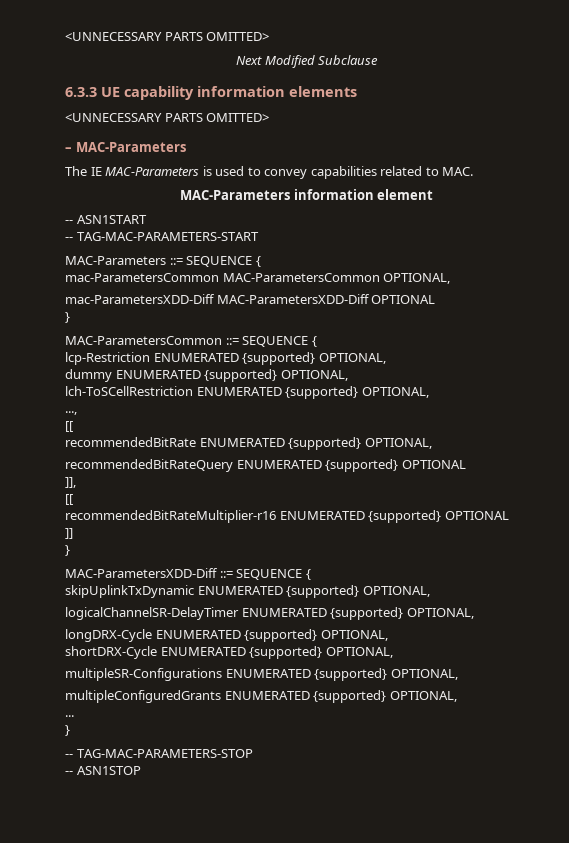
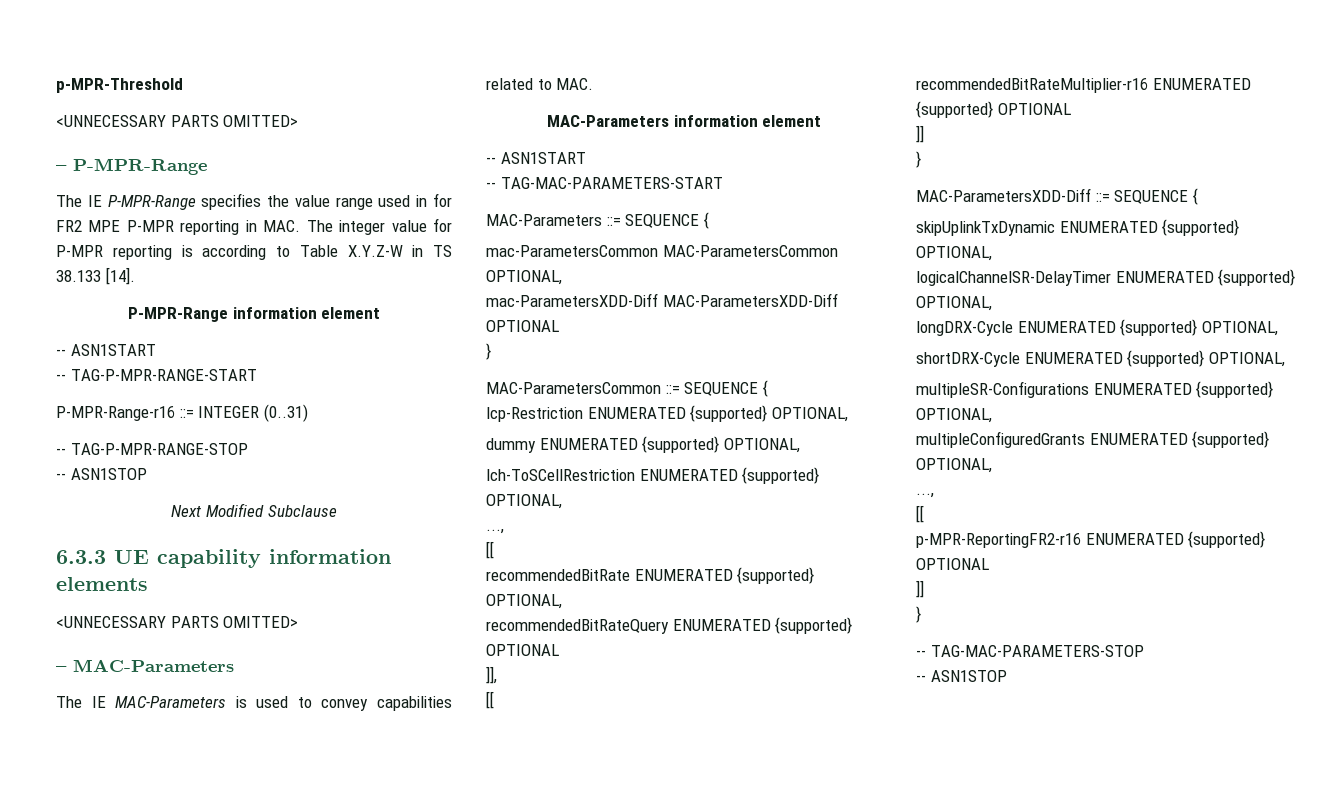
[65,32,270,41] <UNNECESSARY PARTS OMITTED> -> [56,78,183,93] [56,115,299,127] [56,158,207,175] [56,193,452,210] [56,218,453,235] [56,245,452,260] [56,267,135,285] [127,307,381,322] [56,344,156,356] [56,369,257,381] [56,404,308,422] [56,443,248,455] [56,468,147,480] p-MPR-Threshold // <UNNECESSARY PARTS OMITTED> // – P-MPR-Range // The IE P-MPR-Range specifies the value range used in for FR2 MPE P-MPR reporting in MAC. The integer value for P-MPR reporting is according to Table X.Y.Z-W in TS 38.133 [14]. // P-MPR-Range information element // -- ASN1START // -- TAG-P-MPR-RANGE-START // P-MPR-Range-r16 ::= INTEGER (0..31) // -- TAG-P-MPR-RANGE-STOP // -- ASN1STOP
[65,715,74,717] ... -> [916,493,934,498] [916,505,924,523] [916,531,1266,548] [916,558,989,570] [916,580,924,598] ..., // [[ // p-MPR-ReportingFR2-r16 ENUMERATED {supported} OPTIONAL // ]]

